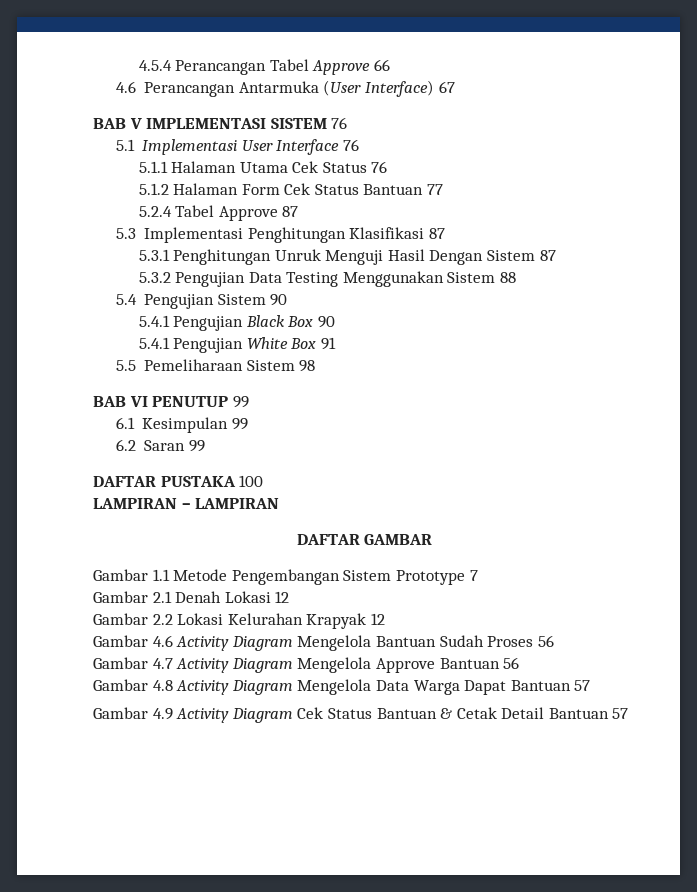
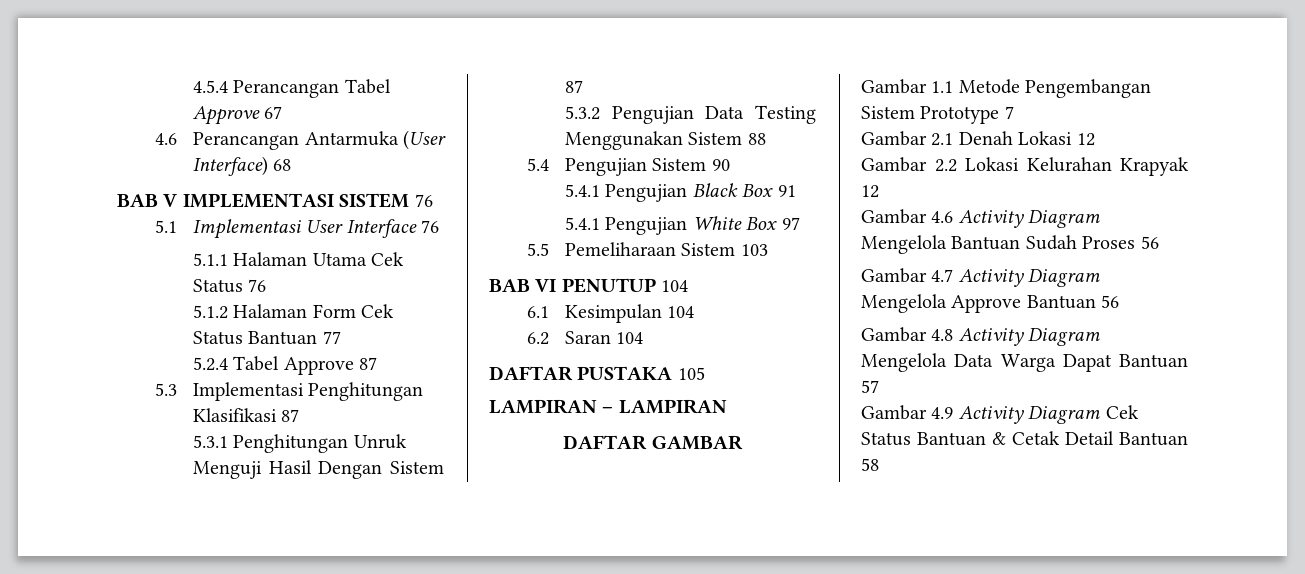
[373,59,390,71] 66 -> [264,106,283,119] 67
[438,81,455,93] 67 -> [273,159,292,171] 68
[317,316,335,328] 90 -> [777,185,796,197] 91
[320,337,336,350] 91 -> [781,217,800,230] 97
[299,360,316,372] 98 -> [740,244,768,256] 103
[232,396,249,408] 99 -> [661,280,689,292] 104
[231,418,248,430] 99 -> [667,306,695,318] 104
[188,440,205,452] 99 -> [616,332,644,344] 104
[239,475,264,487] 100 -> [677,367,705,380] 105
[612,708,629,719] 57 -> [861,458,879,471] 58

